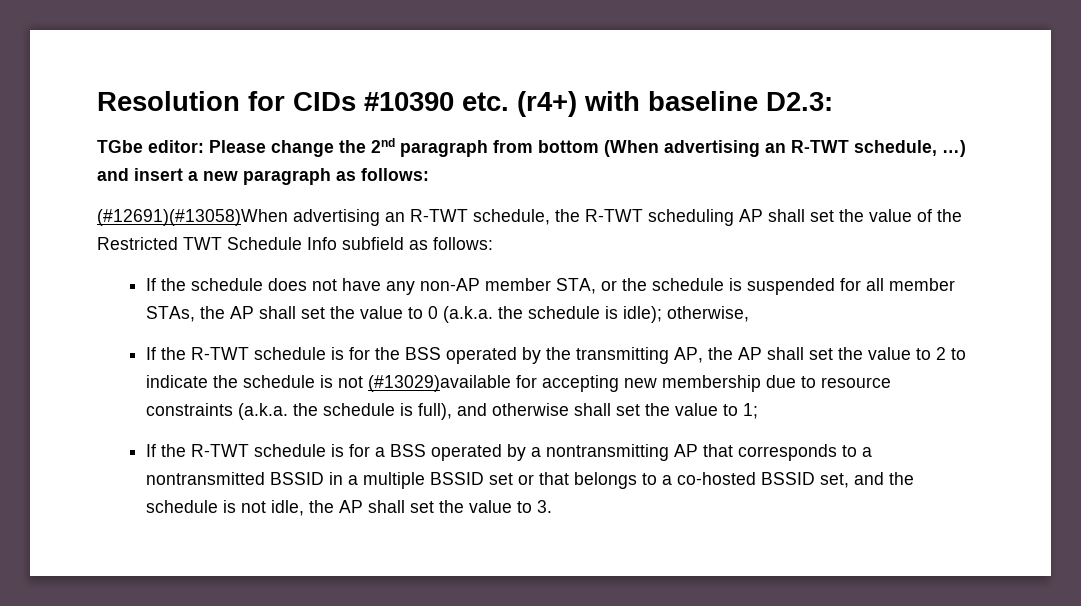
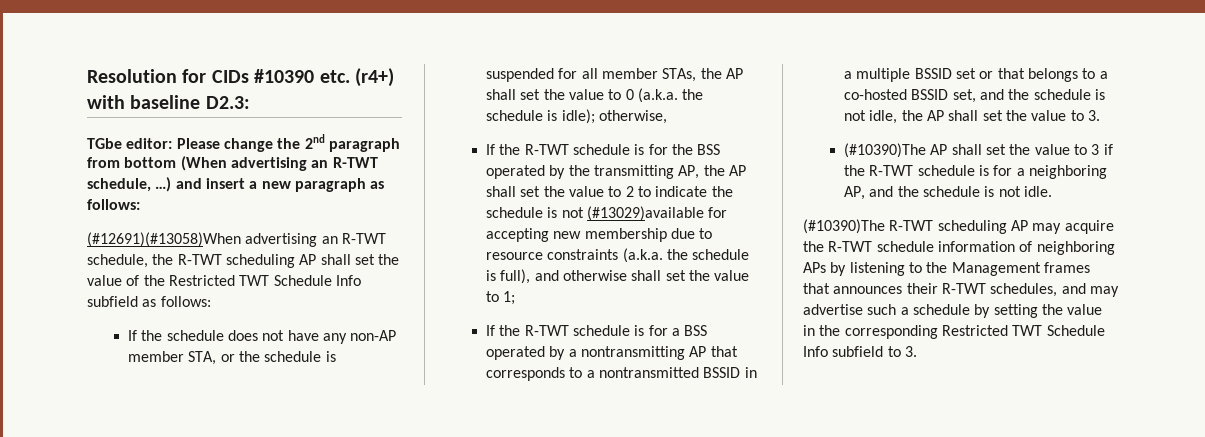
(552, 506) none -> [844,143,1113,158] [844,165,1108,179] [844,186,1053,200] [803,219,1114,234] [803,241,1115,255] [803,262,1090,276] [803,283,1119,297] [803,304,1103,318] [803,325,1105,339] [803,346,917,357] // (#10390)The AP shall set the value to 3 if the R-TWT schedule is for a neighboring AP, and the schedule is not idle. // (#10390)The R-TWT scheduling AP may acquire the R-TWT schedule information of neighboring APs by listening to the Management frames that announces their R-TWT schedules, and may advertise such a schedule by setting the value in the corresponding Restricted TWT Schedule Info subfield to 3.

